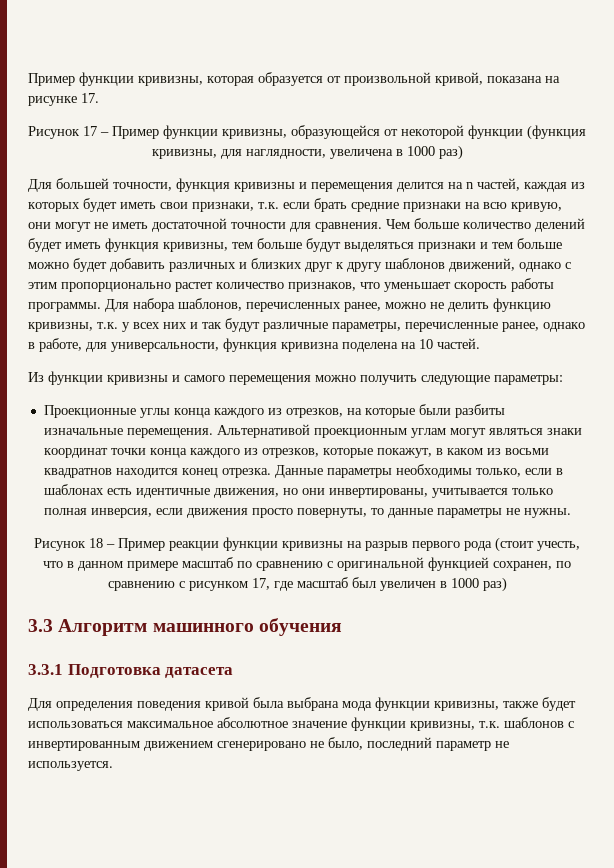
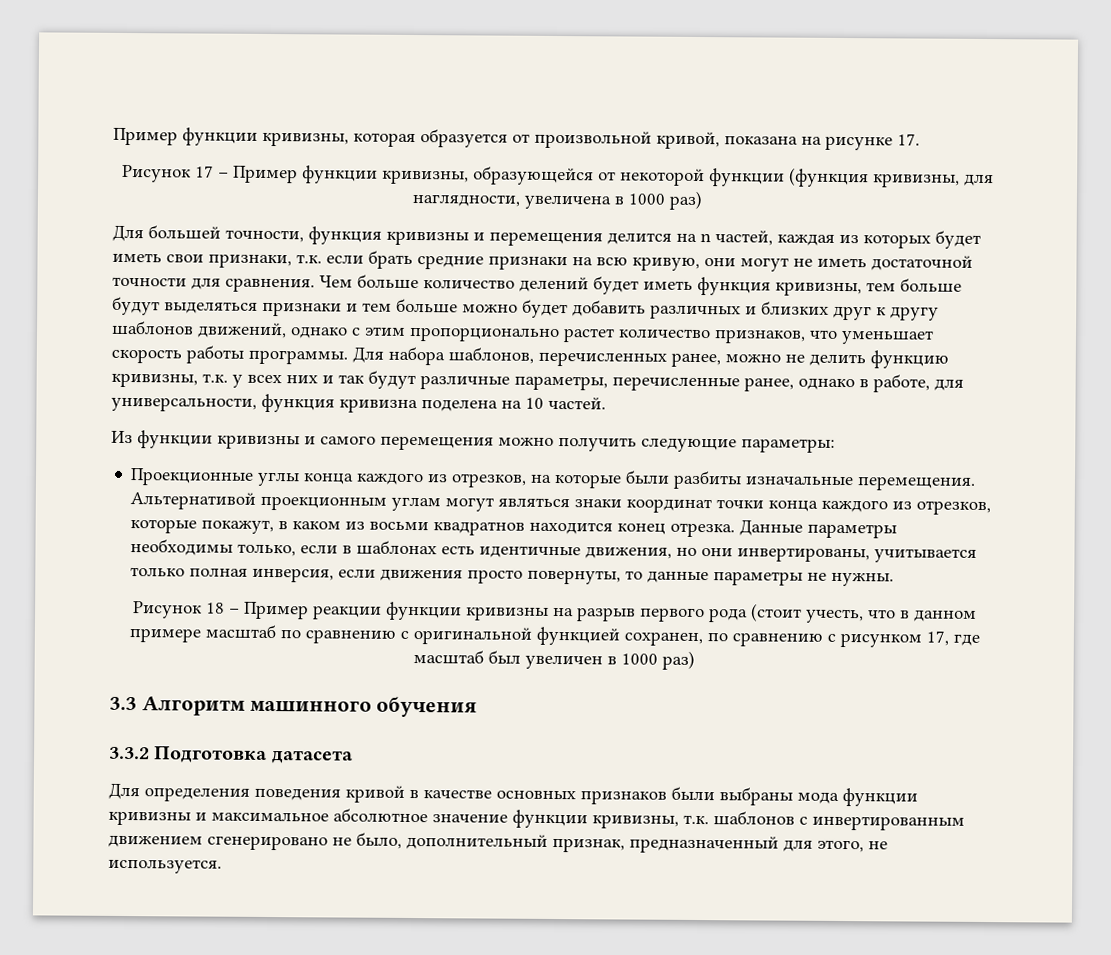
[28,664,63,675] 3.3.1 -> [109,746,150,760] 3.3.2
[253,697,576,711] [28,721,123,728] была выбрана мода функции кривизны, также будет использоваться -> [409,786,918,807] [108,810,207,826] в качестве основных признаков были выбраны мода функции кривизны и
[367,737,491,751] последний параметр -> [406,833,864,854] дополнительный признак, предназначенный для этого,

